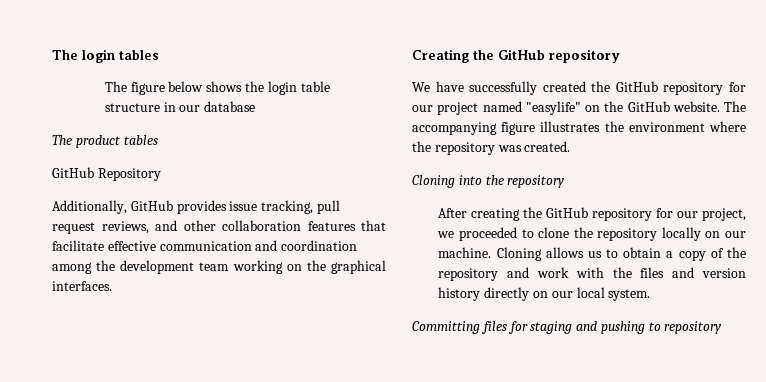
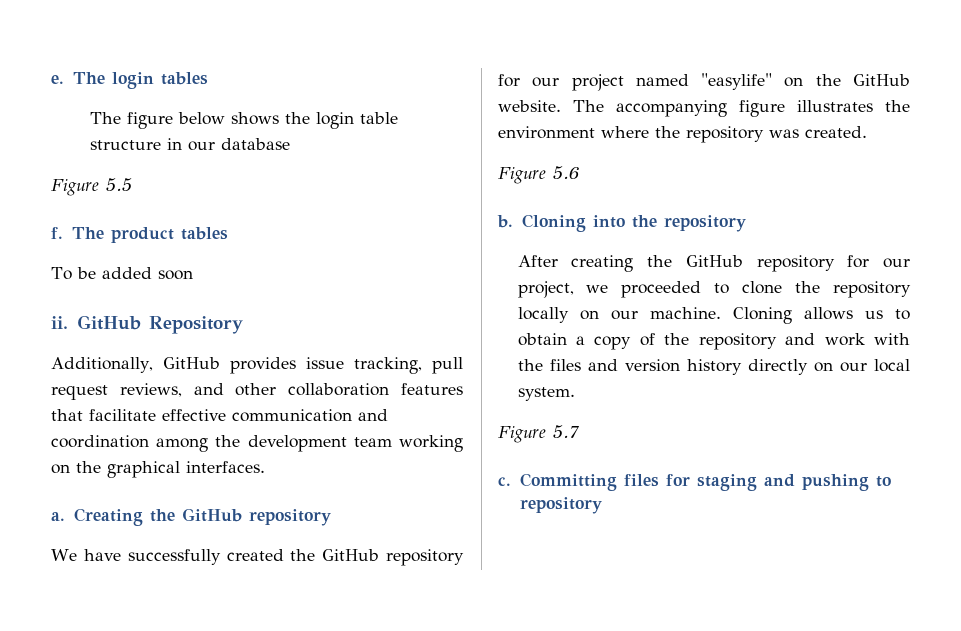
(52, 55) none -> [51,75,64,84] e.
(256, 106) none -> [51,178,132,196] [51,227,63,239] Figure 5.5 // f.
(158, 140) none -> [51,267,193,280] [51,316,68,329] To be added soon // ii.
(112, 286) none -> [51,512,65,521] a.
(571, 146) none -> [498,166,579,184] [497,215,513,228] Figure 5.6 // b.
(651, 295) none -> [498,425,579,443] [498,477,511,486] Figure 5.7 // c.

